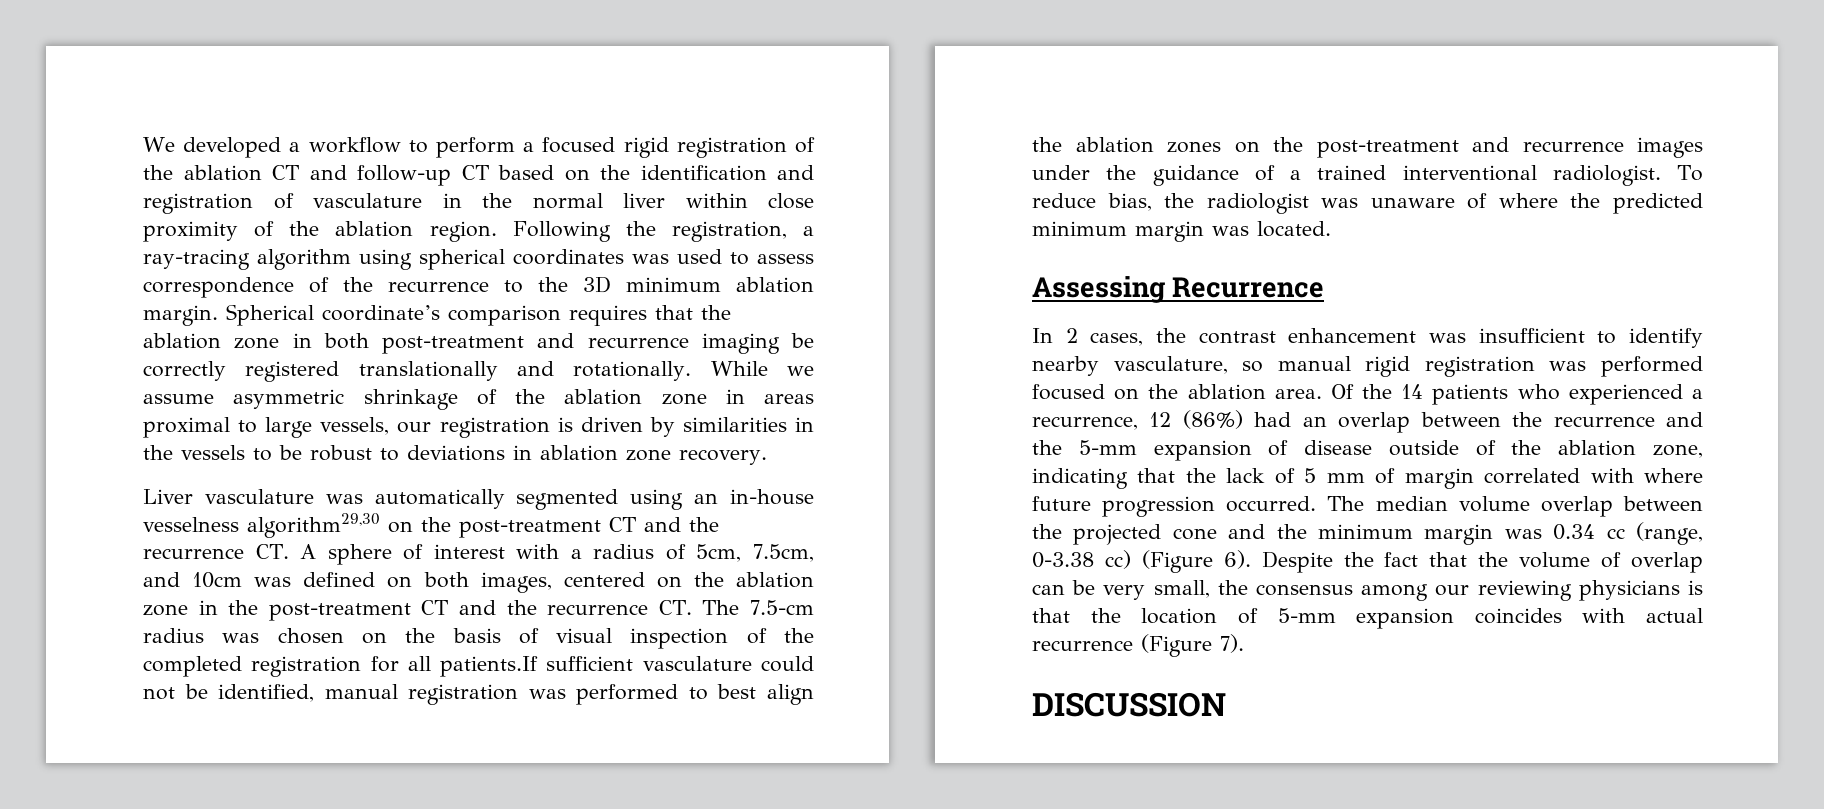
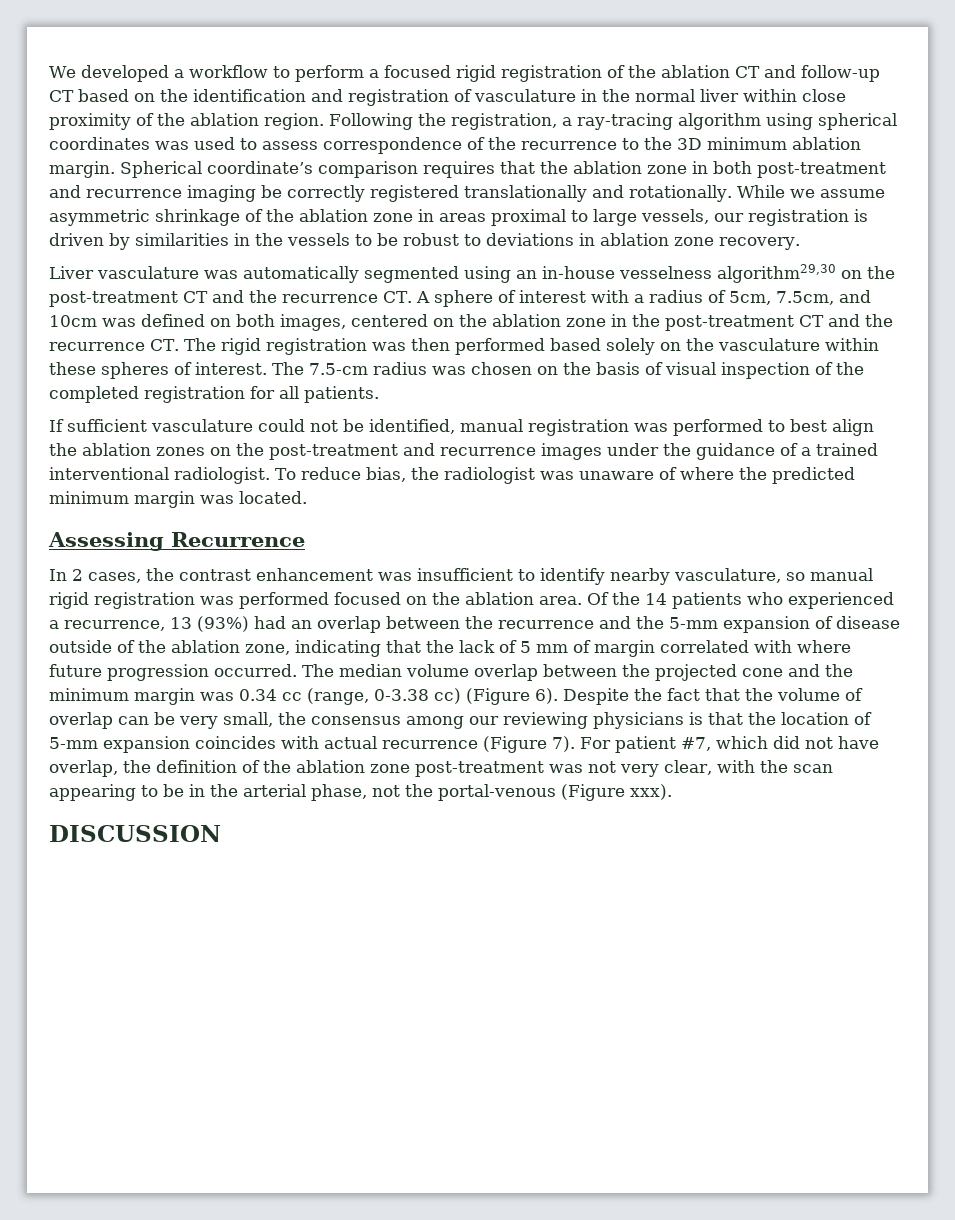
(740, 607) none -> [220,338,879,355] [49,362,304,379] rigid registration was then performed based solely on the vasculature within these spheres of interest. The
[440,656,539,677] patients.If -> [304,386,379,403] [49,419,64,432] patients. // If
[1149,410,1243,429] 12 (86%) -> [170,616,249,632] 13 (93%)
(1244, 643) none -> [580,736,879,753] [49,760,833,777] [49,784,672,801] For patient #7, which did not have overlap, the definition of the ablation zone post-treatment was not very clear, with the scan appearing to be in the arterial phase, not the portal-venous (Figure xxx).

